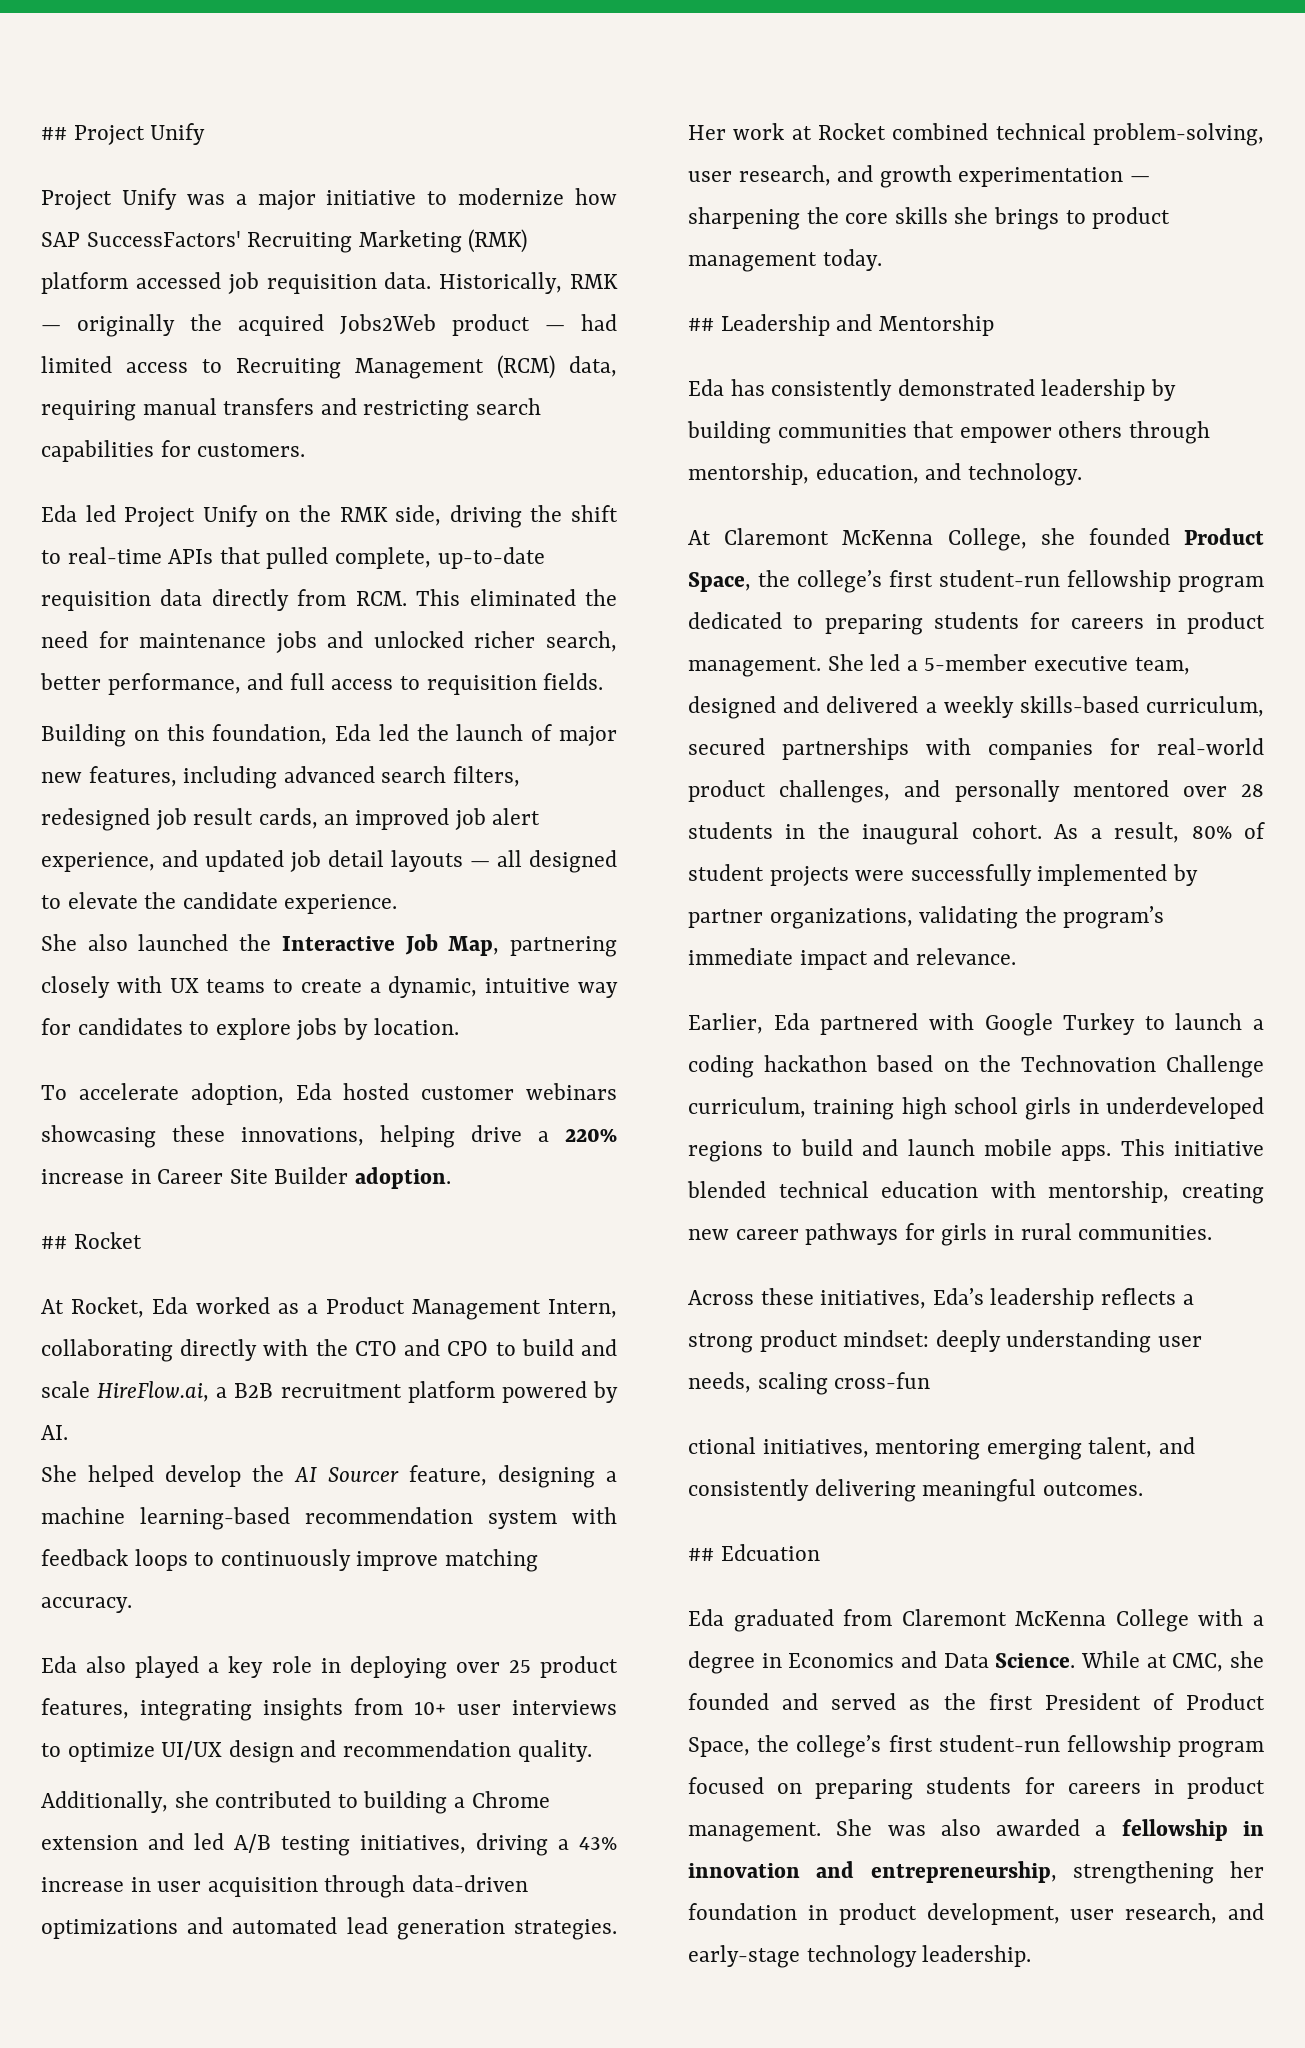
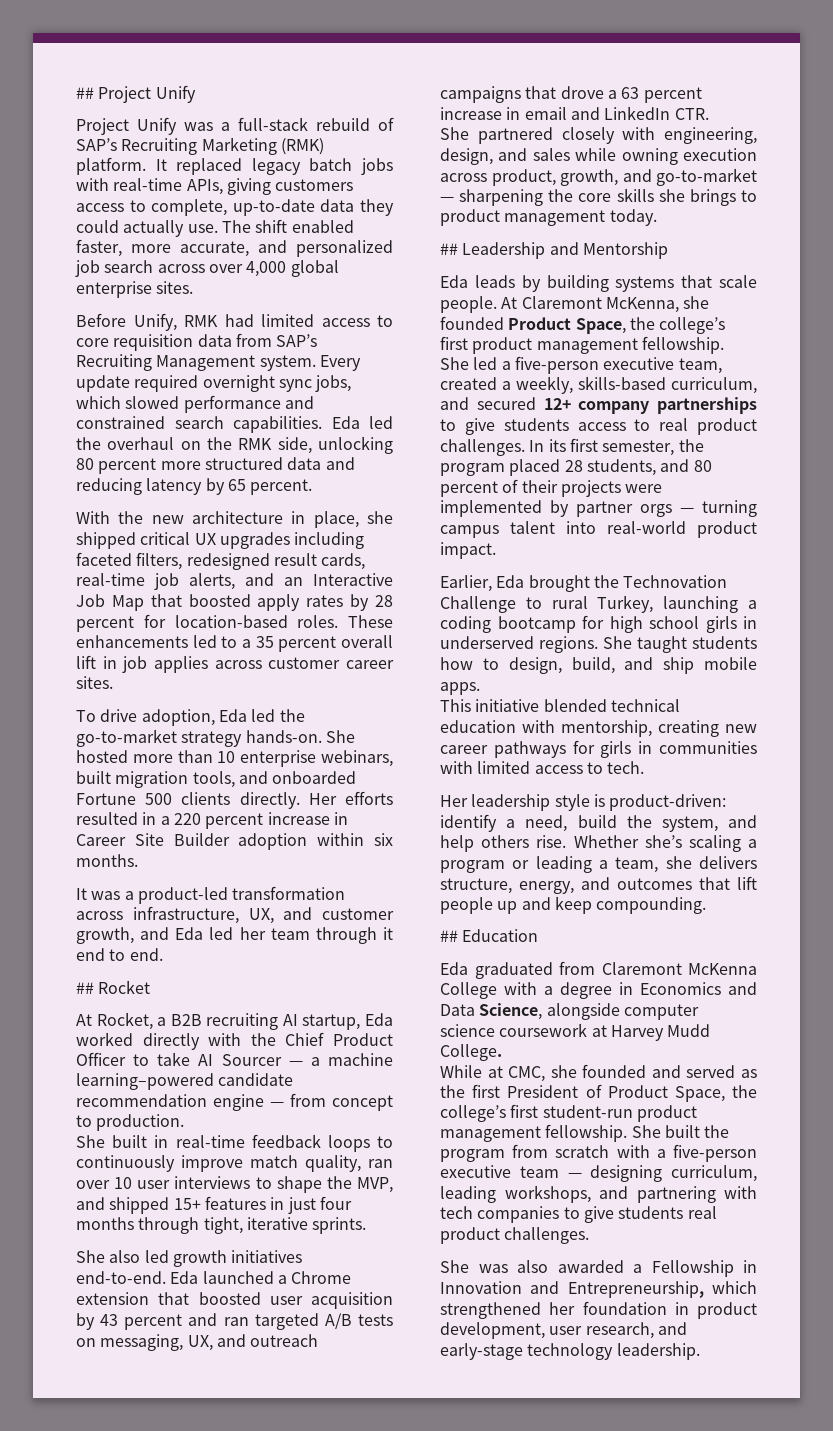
[257,188,617,210] [41,229,528,253] [41,272,618,294] [41,314,617,337] [41,355,617,379] [41,398,542,421] [41,440,306,462] [41,505,619,528] [41,547,545,569] [41,589,618,611] [41,631,617,653] [40,673,604,695] [41,724,617,747] [41,766,521,789] [41,808,541,831] [41,850,617,873] [41,892,398,914] [41,934,617,957] [41,976,618,998] [41,1018,459,1040] [41,1083,618,1105] [41,1125,617,1148] major initiative to modernize how SAP SuccessFactors' Recruiting Marketing (RMK) platform accessed job requisition data. Historically, RMK — originally the acquired Jobs2Web product — had limited access to Recruiting Management (RCM) data, requiring manual transfers and restricting search capabilities for customers. // Eda led Project Unify on the RMK side, driving the shift to real-time APIs that pulled complete, up-to-date requisition data directly from RCM. This eliminated the need for maintenance jobs and unlocked richer search, better performance, and full access to requisition fields. // Building on this foundation, Eda led the launch of major new features, including advanced search filters, redesigned job result cards, an improved job alert experience, and updated job detail layouts — all designed to elevate the candidate experience. // She also launched the Interactive Job Map, partnering closely with UX teams to create a dynamic, intuitive way for candidates to explore jobs by location. // To accelerate adoption, Eda hosted customer webinars showcasing these innovations, helping drive a 220% -> [238,117,394,131] [76,137,324,155] [76,157,393,175] [76,178,354,195] [76,199,394,216] [76,219,354,237] [76,239,393,257] [75,260,339,277] [76,281,194,298] [76,313,393,331] [76,333,318,351] [76,354,361,371] [76,375,352,392] [76,395,314,413] [76,416,393,433] [76,436,394,454] [76,457,355,474] [76,478,313,495] [76,511,393,528] [76,532,365,549] [76,552,366,570] [76,573,393,590] [76,594,393,611] [76,614,393,632] [76,635,393,652] [76,655,394,673] [76,676,113,689] [76,709,305,726] [76,729,355,747] [76,750,394,767] [76,771,357,788] [76,791,393,809] [76,812,264,829] full-stack rebuild of SAP’s Recruiting Marketing (RMK) platform. It replaced legacy batch jobs with real-time APIs, giving customers access to complete, up-to-date data they could actually use. The shift enabled faster, more accurate, and personalized job search across over 4,000 global enterprise sites. // Before Unify, RMK had limited access to core requisition data from SAP’s Recruiting Management system. Every update required overnight sync jobs, which slowed performance and constrained search capabilities. Eda led the overhaul on the RMK side, unlocking 80 percent more structured data and reducing latency by 65 percent. // With the new architecture in place, she shipped critical UX upgrades including faceted filters, redesigned result cards, real-time job alerts, and an Interactive Job Map that boosted apply rates by 28 percent for location-based roles. These enhancements led to a 35 percent overall lift in job applies across customer career sites. // To drive adoption, Eda led the go-to-market strategy hands-on. She hosted more than 10 enterprise webinars, built migration tools, and onboarded Fortune 500 clients directly. Her efforts resulted in a 220 percent
[355,1167,452,1189] [41,1232,142,1249] [41,1297,617,1320] [41,1339,617,1362] [41,1381,618,1403] [41,1425,68,1440] [41,1465,617,1488] [41,1507,617,1530] adoption. // ## Rocket // At Rocket, Eda worked as a Product Management Intern, collaborating directly with the CTO and CPO to build and scale HireFlow.ai, a B2B recruitment platform powered by AI. // She helped develop the AI Sourcer feature, designing a machine learning-based recommendation system with -> [238,833,393,850] [76,854,138,867] [76,886,346,904] [76,906,394,924] [76,927,393,944] [76,948,163,961] [76,980,151,994] [76,1012,393,1030] [76,1032,393,1050] [76,1052,393,1066] [76,1073,294,1090] [76,1093,393,1111] [76,1114,185,1131] [76,1135,245,1148] adoption within six months. // It was a product-led transformation across infrastructure, UX, and customer growth, and Eda led her team through it end to end. // ## Rocket // At Rocket, a B2B recruiting AI startup, Eda worked directly with the Chief Product Officer to take AI Sourcer — a machine learning–powered candidate recommendation engine — from concept to production. // She built in real-time
[445,1549,539,1572] [41,1597,132,1613] [41,1656,619,1679] [41,1698,617,1721] [41,1740,592,1763] [41,1791,550,1814] [41,1833,617,1856] [41,1875,529,1898] [41,1917,617,1940] [688,123,1264,146] [688,165,1124,188] matching accuracy. // Eda also played a key role in deploying over 25 product features, integrating insights from 10+ user interviews to optimize UI/UX design and recommendation quality. // Additionally, she contributed to building a Chrome extension and led A/B testing initiatives, driving a 43% increase in user acquisition through data-driven optimizations and automated lead generation strategies. Her work at Rocket combined technical problem-solving, user research, and growth experimentation -> [250,1155,393,1172] [76,1176,393,1193] [76,1196,352,1214] [76,1217,367,1234] [76,1250,303,1267] [76,1271,352,1284] [76,1292,393,1309] [76,1313,393,1330] [76,1334,319,1351] [440,86,702,103] [440,106,709,120] [440,127,757,144] [440,148,757,165] [440,168,757,186] match quality, ran over 10 user interviews to shape the MVP, and shipped 15+ features in just four months through tight, iterative sprints. // She also led growth initiatives end-to-end. Eda launched a Chrome extension that boosted user acquisition by 43 percent and ran targeted A/B tests on messaging, UX, and outreach campaigns that drove a 63 percent increase in email and LinkedIn CTR. // She partnered closely with engineering, design, and sales while owning execution across product, growth, and go-to-market
[730,379,1177,401] [687,421,1211,444] [688,463,1082,486] [688,528,1027,551] has consistently demonstrated leadership by building communities that empower others through mentorship, education, and technology. // At Claremont McKenna College, -> [474,275,757,292] [440,296,679,313] leads by building systems that scale people. At Claremont McKenna,
[939,570,1264,593] [688,612,1265,635] [688,657,821,677] student-run fellowship program dedicated to preparing students for careers in product management. -> [472,336,724,354] product management fellowship.
[924,654,1028,671] 5-member -> [514,356,599,374] five-person
[688,696,1264,719] [688,738,1264,760] [688,780,1264,803] [688,822,1265,845] [688,864,764,881] designed and delivered a weekly skills-based curriculum, secured partnerships with companies for real-world product challenges, and personally mentored over 28 students in the inaugural cohort. As a result, 80% of student -> [440,376,757,394] [440,397,757,414] [440,418,757,435] [440,438,704,456] [440,459,712,476] [440,479,558,497] created a weekly, skills-based curriculum, and secured 12+ company partnerships to give students access to real product challenges. In its first semester, the program placed 28 students, and 80 percent of their
[910,864,1032,886] successfully -> (663, 488) none
[769,906,1165,929] [688,948,1016,970] [688,1013,1264,1036] [688,1055,1264,1078] [688,1097,1264,1120] [688,1139,975,1162] organizations, validating the program’s immediate impact and relevance. // Earlier, Eda partnered with Google Turkey to launch a coding hackathon based on the Technovation Challenge curriculum, training high school girls in underdeveloped regions to build and launch -> [640,500,757,517] [440,521,757,538] [440,542,496,559] [440,575,728,592] [440,595,757,613] [440,615,757,633] [440,636,757,653] [440,657,695,674] orgs — turning campus talent into real-world product impact. // Earlier, Eda brought the Technovation Challenge to rural Turkey, launching a coding bootcamp for high school girls in underserved regions. She taught students how to design, build, and ship
(1112, 1153) none -> (480, 688) //
[1020,1223,1213,1240] [688,1288,1194,1310] [688,1330,1203,1353] [688,1372,931,1395] [688,1437,1196,1460] [688,1479,1143,1502] [688,1544,820,1561] rural communities. // Across these initiatives, Eda’s leadership reflects a strong product mindset: deeply understanding user needs, scaling cross-fun // ctional initiatives, mentoring emerging talent, and consistently delivering meaningful outcomes. // ## Edcuation -> [659,741,757,754] [440,761,645,774] [440,794,727,811] [440,814,757,832] [440,835,757,852] [440,856,757,873] [440,876,757,894] [440,896,707,914] [440,929,539,942] communities with limited access to tech. // Her leadership style is product-driven: identify a need, build the system, and help others rise. Whether she’s scaling a program or leading a team, she delivers structure, energy, and outcomes that lift people up and keep compounding. // ## Education
[995,1653,1076,1668] Science. -> [479,1003,699,1020] [440,1023,711,1041] [440,1044,502,1061] Science, alongside computer science coursework at Harvey Mudd College. //
[1066,1735,1264,1758] [688,1777,1265,1800] [688,1822,821,1842] fellowship program focused on preparing students for careers in product management. -> [636,1105,697,1122] [440,1124,730,1142] [440,1144,757,1162] [440,1165,757,1182] [440,1185,757,1203] [440,1206,717,1223] [440,1227,590,1244] product management fellowship. She built the program from scratch with a five-person executive team — designing curriculum, leading workshops, and partnering with tech companies to give students real product challenges. //
[1121,1819,1264,1841] [688,1861,1214,1884] fellowship in innovation and entrepreneurship, strengthening -> [651,1260,757,1277] [440,1281,757,1298] [440,1302,541,1319] Fellowship in Innovation and Entrepreneurship, which strengthened

